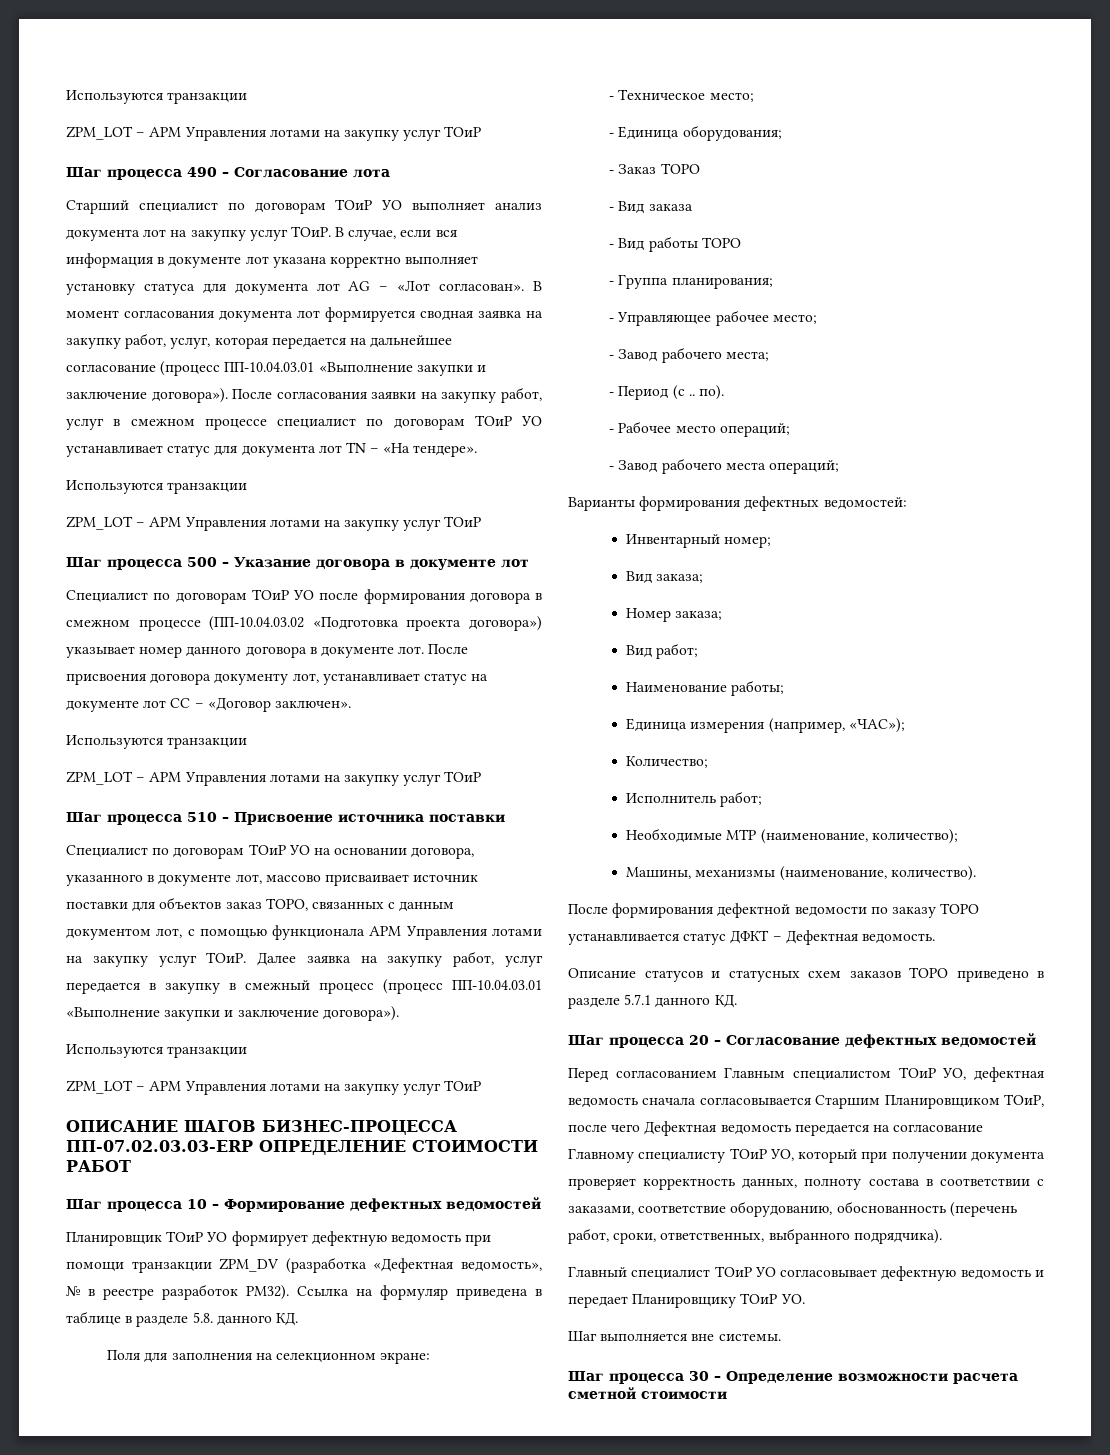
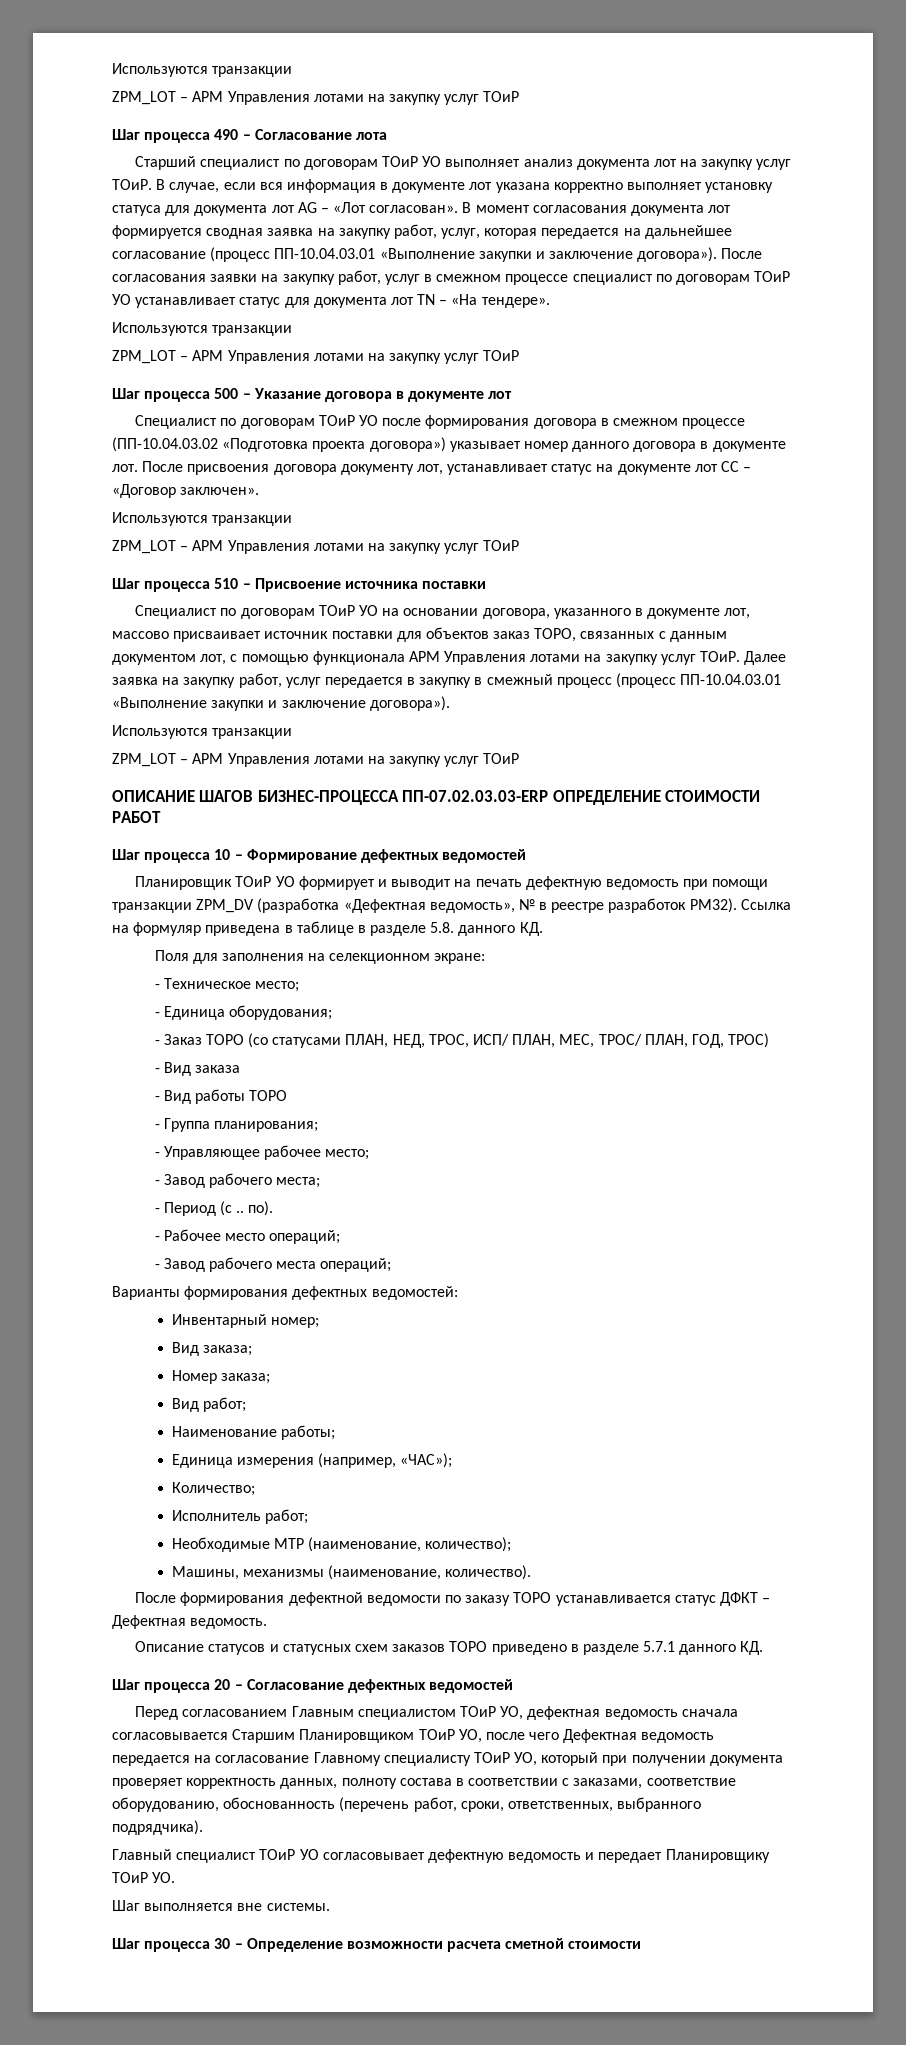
(308, 1238) none -> [378,879,522,890] и выводит на печать
(700, 168) none -> [248,1033,770,1048] (со статусами ПЛАН, НЕД, ТРОС, ИСП/ ПЛАН, МЕС, ТРОС/ ПЛАН, ГОД, ТРОС)
[1004,1094,1044,1107] ТОиР, -> [418,1729,482,1743] ТОиР УО,

